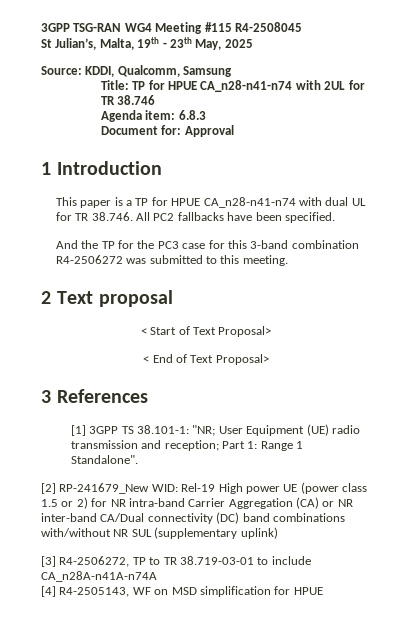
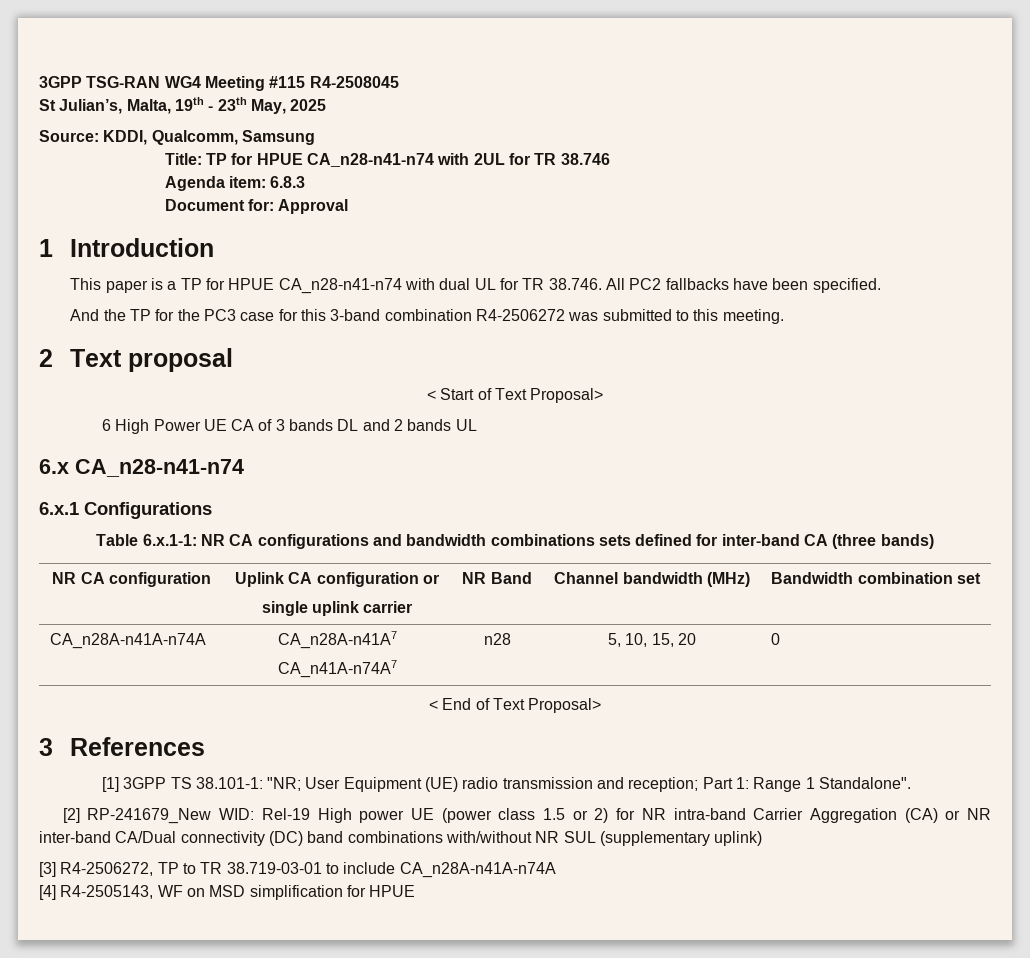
(272, 331) none -> [101,419,477,434] [39,459,244,477] [39,502,212,519] [96,534,934,549] [52,572,211,587] [235,572,439,587] [261,601,413,616] [462,572,532,584] [554,572,750,587] [771,572,981,584] [50,633,207,649] [277,631,397,649] [277,660,397,678] [483,633,511,645] [608,633,696,647] [771,633,781,645] // 6 High Power UE CA of 3 bands DL and 2 bands UL // 6.x CA_n28-n41-n74 // 6.x.1 Configurations // Table 6.x.1-1: NR CA configurations and bandwidth combinations sets defined for inter-band CA (three bands) // NR CA configuration | Uplink CA configuration or // single uplink carrier | NR Band | Channel bandwidth (MHz) | Bandwidth combination set // CA_n28A-n41A-n74A | CA_n28A-n41A7 // CA_n41A-n74A7 | n28 | 5, 10, 15, 20 | 0

